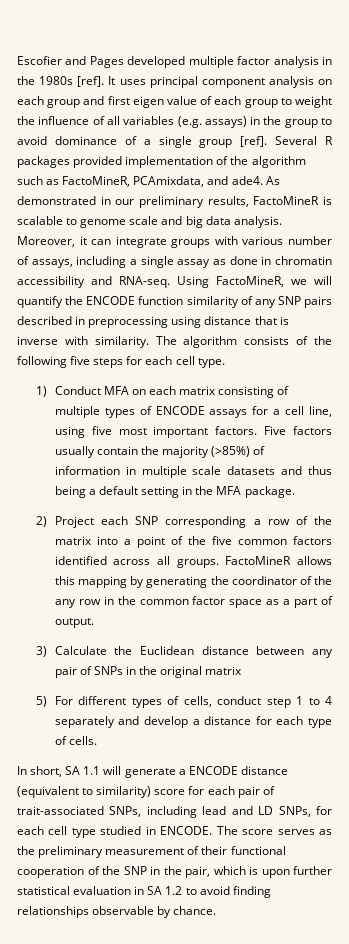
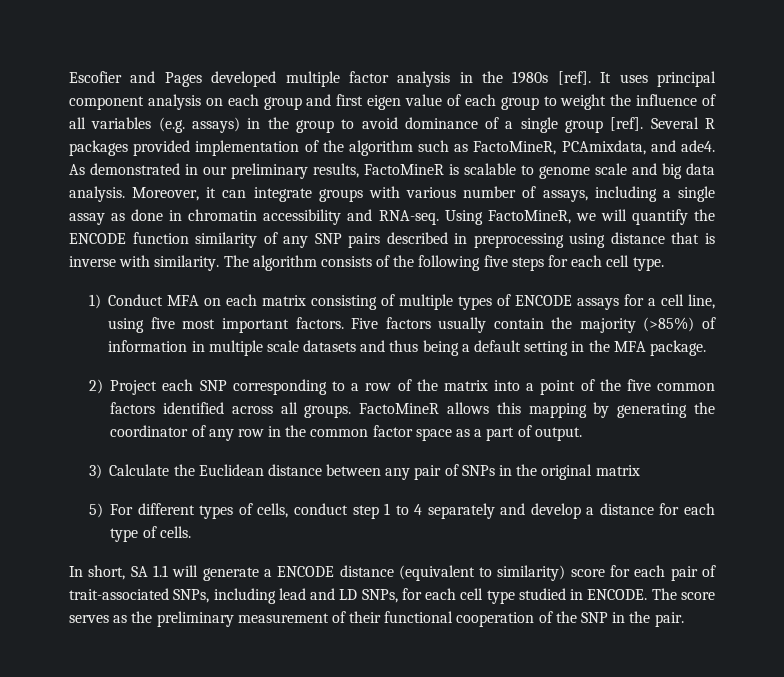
(247, 522) none -> [331,381,345,391] to
[314,576,332,585] the -> (206, 431) none
[185,866,332,878] [17,886,271,898] [17,906,217,918] pair, which is upon further statistical evaluation in SA 1.2 to avoid finding relationships observable by chance. -> [654,612,684,627] pair.

